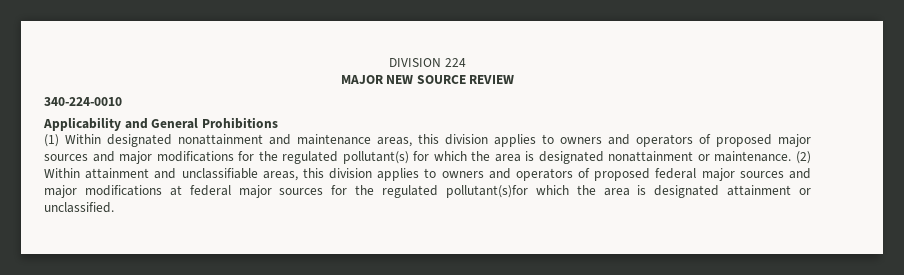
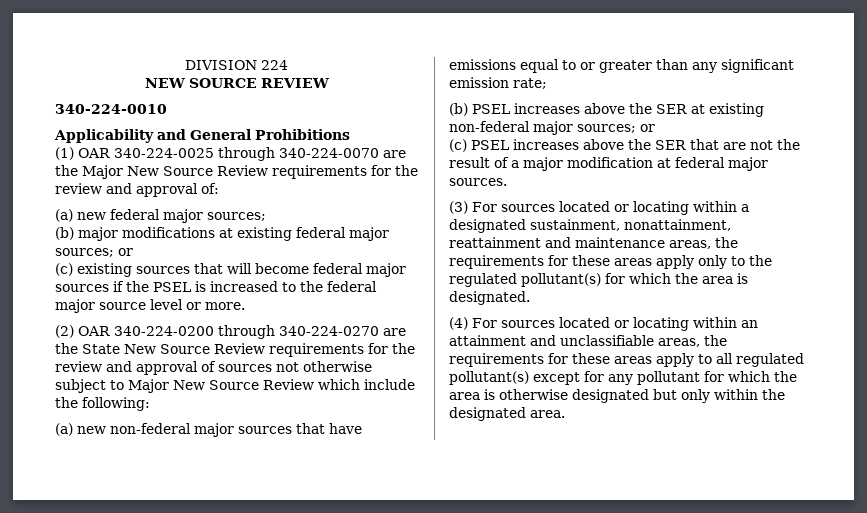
[340,75,384,84] MAJOR -> (288, 65) none
[65,134,811,147] [44,151,255,164] Within designated nonattainment and maintenance areas, this division applies to owners and operators of proposed major sources and major modifications for -> [78,147,406,161] [55,165,418,179] [55,183,219,197] [55,209,266,223] [55,227,389,241] [55,248,133,257] [55,263,406,277] [55,281,377,292] [55,299,245,313] [55,325,406,339] [55,343,415,357] [55,361,372,375] [55,379,415,393] [55,397,150,411] [55,423,362,437] [449,59,794,73] [449,77,547,89] [449,103,764,117] [449,121,655,135] [449,139,800,152] [449,157,768,171] [449,178,507,186] [449,201,749,215] [449,219,731,233] [449,237,738,249] [449,255,745,269] OAR 340-224-0025 through 340-224-0070 are the Major New Source Review requirements for the review and approval of: // (a) new federal major sources; // (b) major modifications at existing federal major sources; or // (c) existing sources that will become federal major sources if the PSEL is increased to the federal major source level or more. // (2) OAR 340-224-0200 through 340-224-0270 are the State New Source Review requirements for the review and approval of sources not otherwise subject to Major New Source Review which include the following: // (a) new non-federal major sources that have emissions equal to or greater than any significant emission rate; // (b) PSEL increases above the SER at existing non-federal major sources; or // (c) PSEL increases above the SER that are not the result of a major modification at federal major sources. // (3) For sources located or locating within a designated sustainment, nonattainment, reattainment and maintenance areas, the requirements for these areas apply only to
[538,151,811,164] [44,168,811,181] [44,185,811,198] [44,202,114,213] designated nonattainment or maintenance. (2) Within attainment and unclassifiable areas, this division applies to owners and operators of proposed federal major sources and major modifications at federal major sources for the regulated pollutant(s)for which the area is designated attainment or unclassified. -> [449,291,530,305] [449,317,758,331] [449,335,727,347] [449,353,804,367] [449,371,797,385] [449,389,785,403] [449,407,565,421] designated. // (4) For sources located or locating within an attainment and unclassifiable areas, the requirements for these areas apply to all regulated pollutant(s) except for any pollutant for which the area is otherwise designated but only within the designated area.

